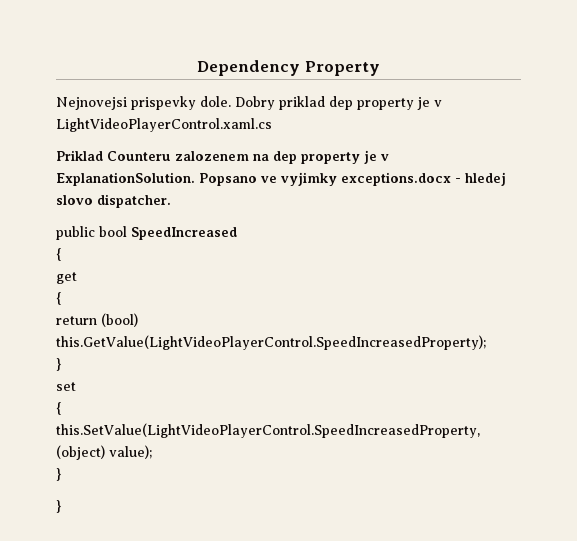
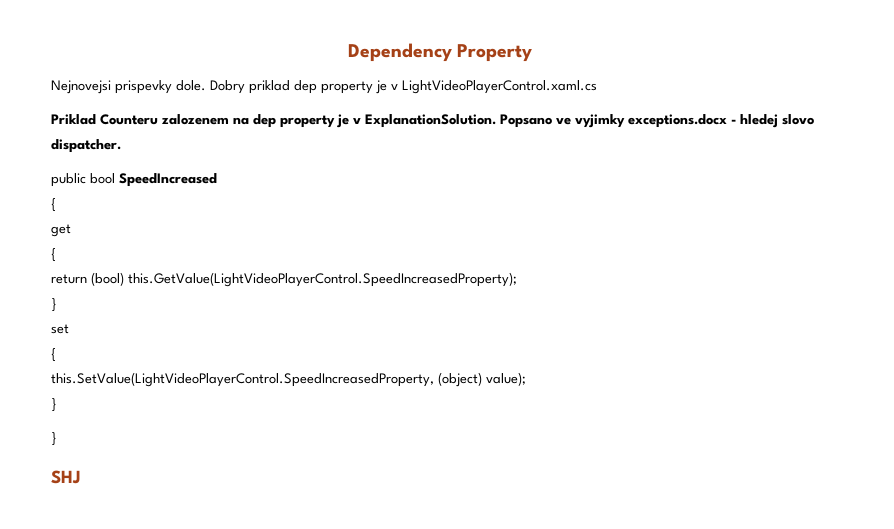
(61, 506) none -> [51,470,81,484] // SHJ

